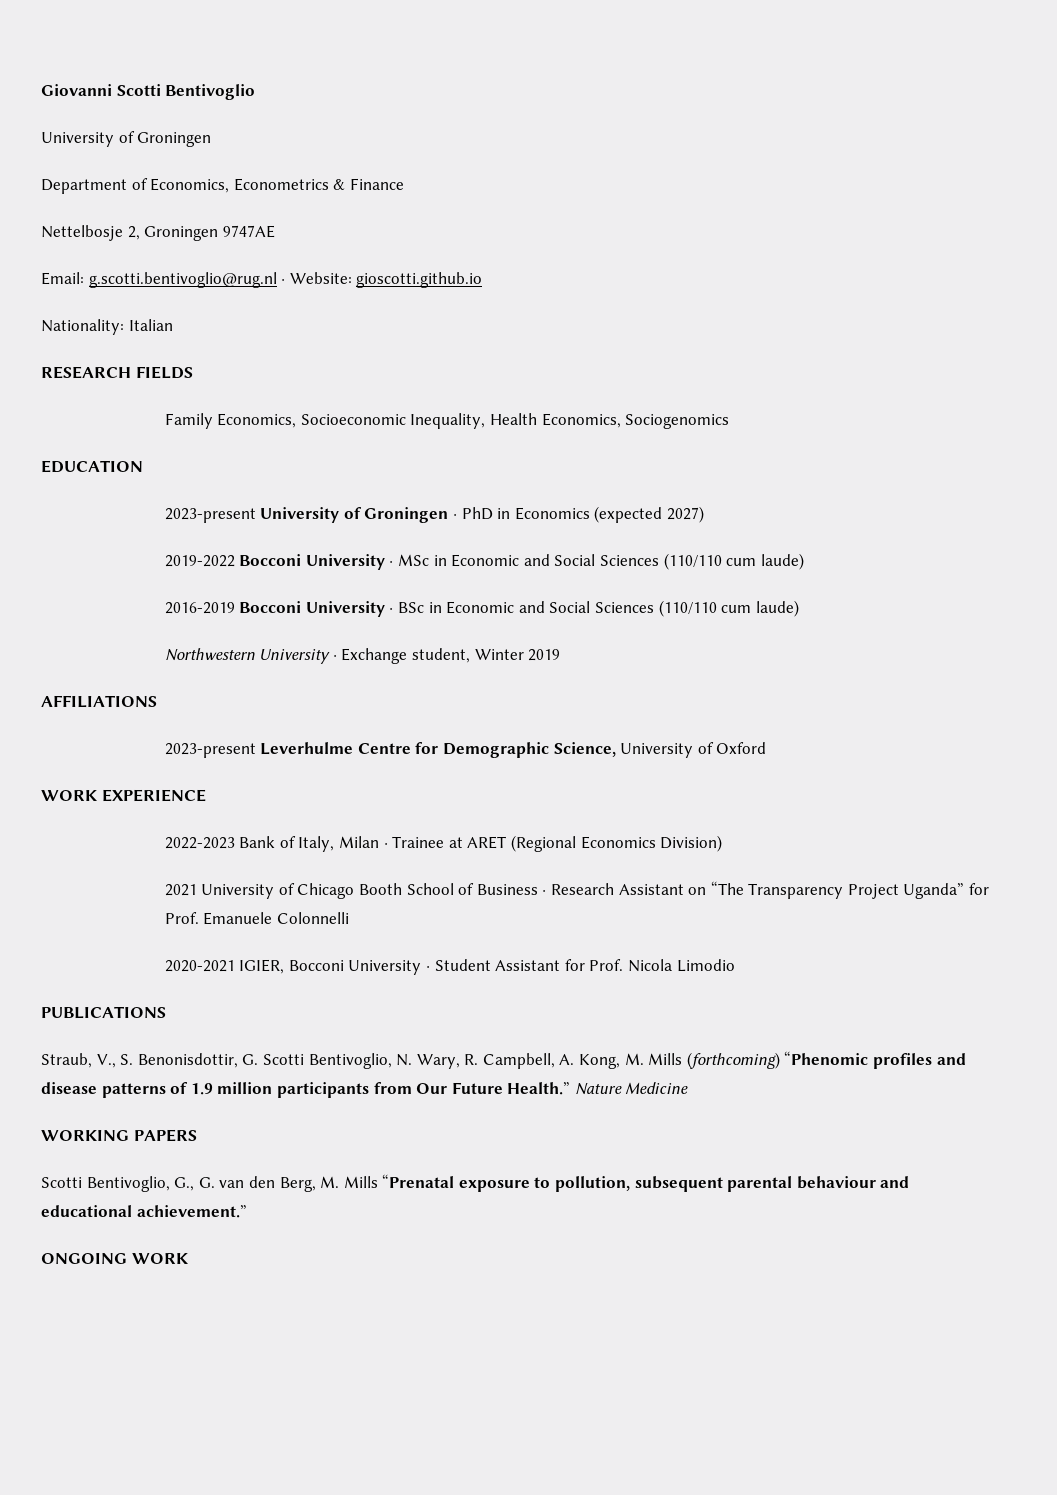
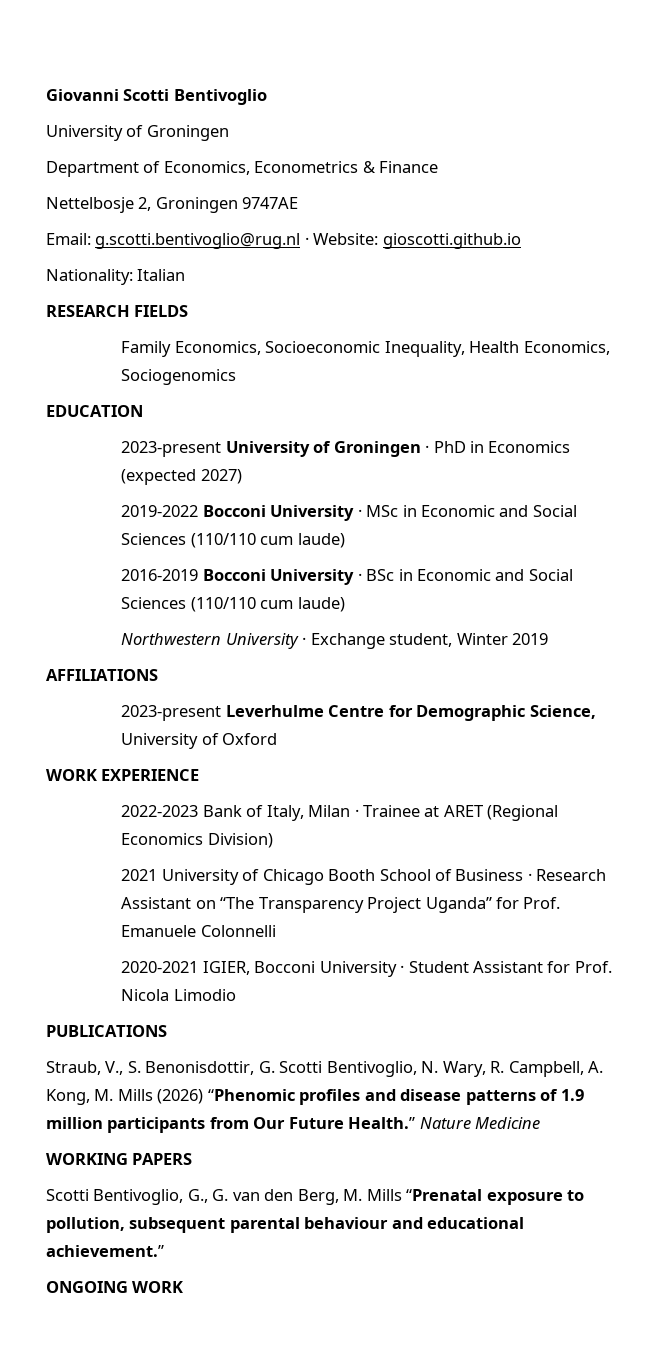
[686,1052,780,1069] (forthcoming) -> [157,1089,204,1104] (2026)

